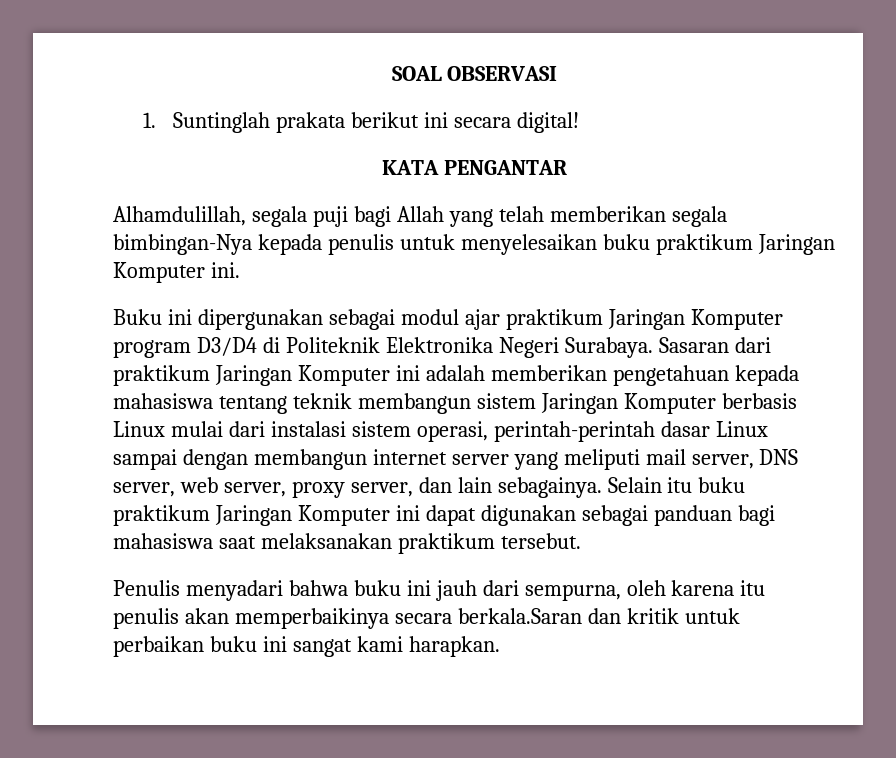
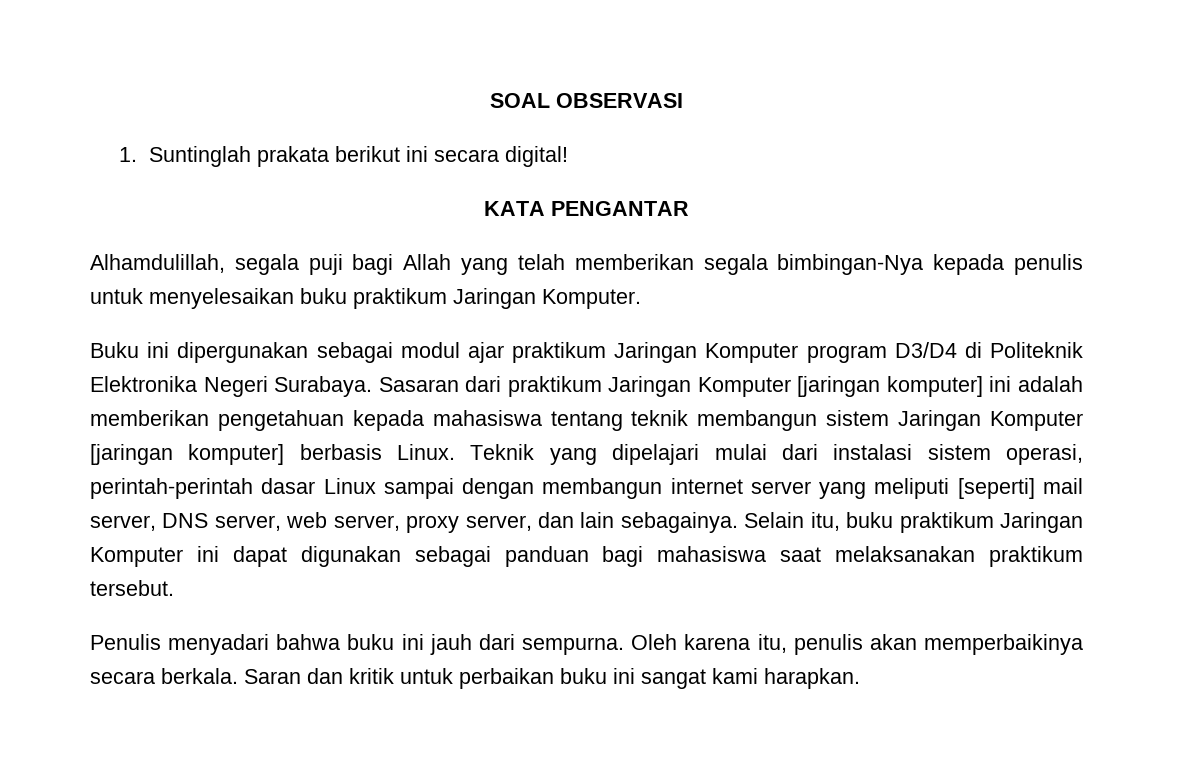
[113,262,240,283] Komputer ini. -> [542,289,641,309] Komputer.
(390, 375) none -> [797,376,983,397] [jaringan komputer]
[721,393,797,409] [113,421,165,437] berbasis Linux -> [90,444,700,465] [jaringan komputer] berbasis Linux. Teknik yang dipelajari
(640, 459) none -> [957,478,1035,499] [seperti]
[667,477,693,493] itu -> [810,512,840,531] itu,
[524,580,766,601] sempurna, oleh karena itu -> [522,634,787,655] sempurna. Oleh karena itu,
[457,608,582,624] berkala.Saran -> [161,668,301,684] berkala. Saran

